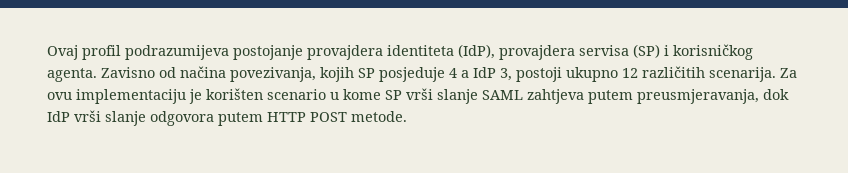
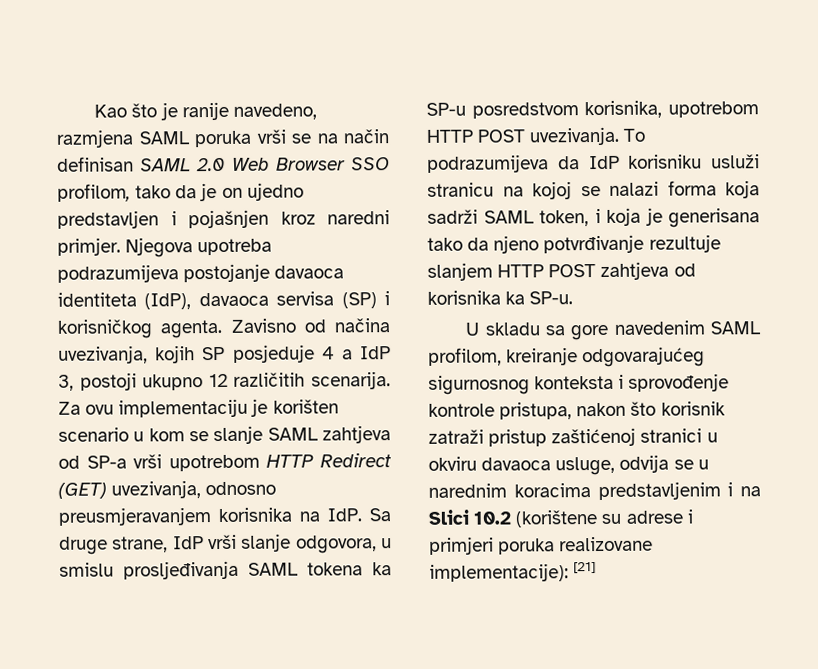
[47,45,121,60] Ovaj profil -> [94,101,317,121] [56,129,389,148] [57,156,391,172] [57,182,304,202] [57,209,390,229] [57,237,273,258] Kao što je ranije navedeno, razmjena SAML poruka vrši se na način definisan SAML 2.0 Web Browser SSO profilom, tako da je on ujedno predstavljen i pojašnjen kroz naredni primjer. Njegova upotreba
[307,45,383,60] provajdera -> [274,265,345,279] davaoca
[499,45,575,60] provajdera -> [198,292,269,307] davaoca
[230,67,316,82] povezivanja, -> [58,345,148,364] uvezivanja,
[343,88,789,104] [47,110,407,126] kome SP vrši slanje SAML zahtjeva putem preusmjeravanja, dok IdP vrši slanje odgovora putem HTTP POST metode. -> [148,425,391,445] [58,453,392,472] [58,480,277,499] [58,507,391,526] [59,533,392,555] [59,560,392,580] [426,100,759,119] [426,126,646,146] [427,154,760,173] [427,180,760,200] [427,207,760,228] [427,234,721,254] [427,261,696,281] [427,290,574,305] [465,320,762,341] [428,346,706,368] [428,373,730,395] [428,401,726,420] [428,427,718,447] [428,454,709,476] [428,481,761,501] [428,509,693,528] [429,536,654,555] [429,562,597,582] kom se slanje SAML zahtjeva od SP-a vrši upotrebom HTTP Redirect (GET) uvezivanja, odnosno preusmjeravanjem korisnika na IdP. Sa druge strane, IdP vrši slanje odgovora, u smislu prosljeđivanja SAML tokena ka SP-u posredstvom korisnika, upotrebom HTTP POST uvezivanja. To podrazumijeva da IdP korisniku usluži stranicu na kojoj se nalazi forma koja sadrži SAML token, i koja je generisana tako da njeno potvrđivanje rezultuje slanjem HTTP POST zahtjeva od korisnika ka SP-u. // U skladu sa gore navedenim SAML profilom, kreiranje odgovarajućeg sigurnosnog konteksta i sprovođenje kontrole pristupa, nakon što korisnik zatraži pristup zaštićenoj stranici u okviru davaoca usluge, odvija se u narednim koracima predstavljenim i na Slici 10.2 (korištene su adrese i primjeri poruka realizovane implementacije): [21]

